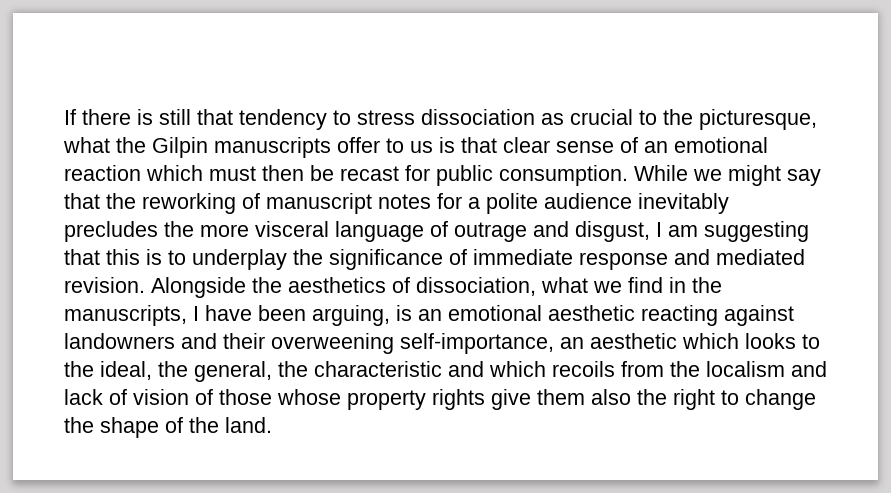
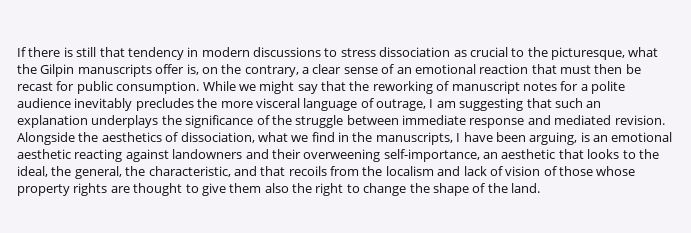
(327, 119) none -> [187,47,321,57] in modern discussions
[386,137,497,153] to us is that -> [186,64,309,77] is, on the contrary, a
[146,165,203,181] which -> [531,64,557,74] that
[454,221,650,242] outrage and disgust, -> [376,99,426,111] outrage,
[106,249,467,270] this is to underplay the significance of -> [554,98,602,108] [17,115,399,128] such an explanation underplays the significance of the struggle between
[682,333,739,349] which -> [558,149,584,159] that
[314,361,546,377] characteristic and which -> [148,166,286,177] characteristic, and that
(485, 399) none -> [110,183,199,196] are thought to

